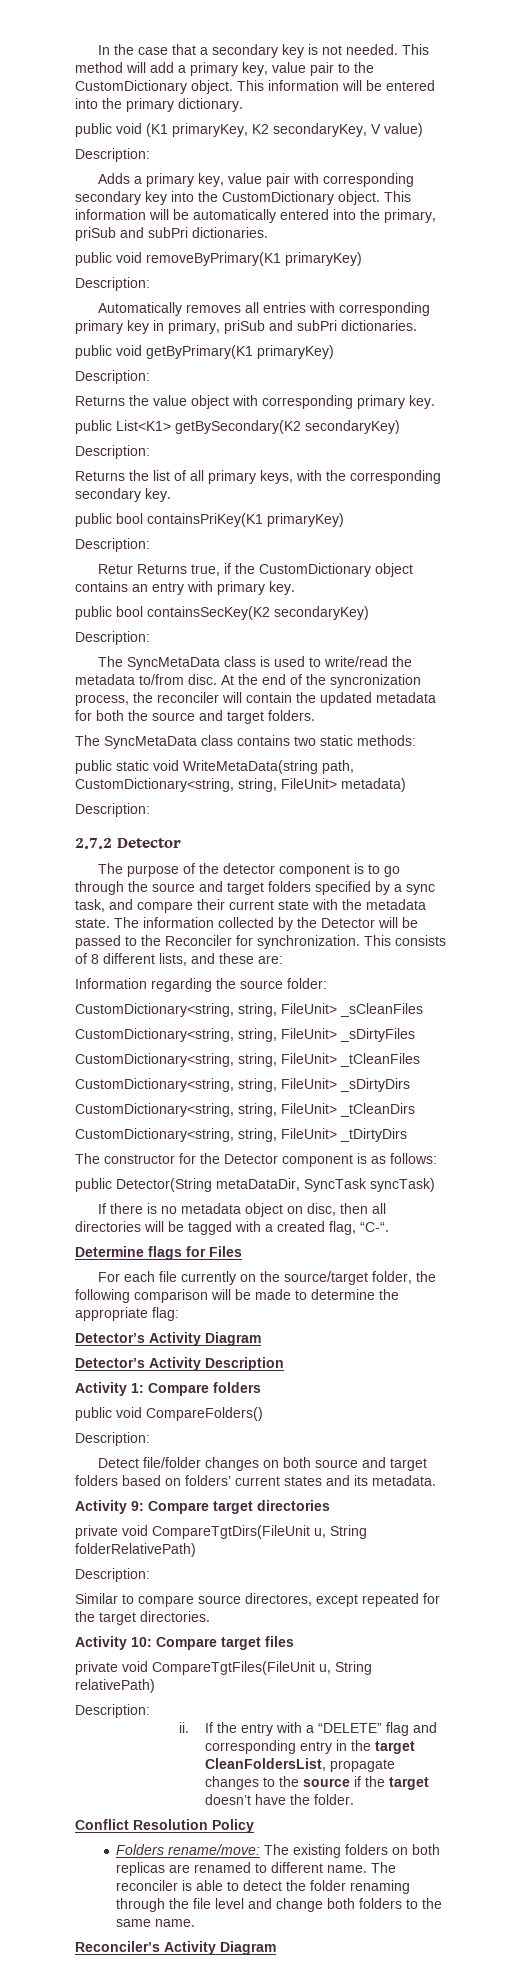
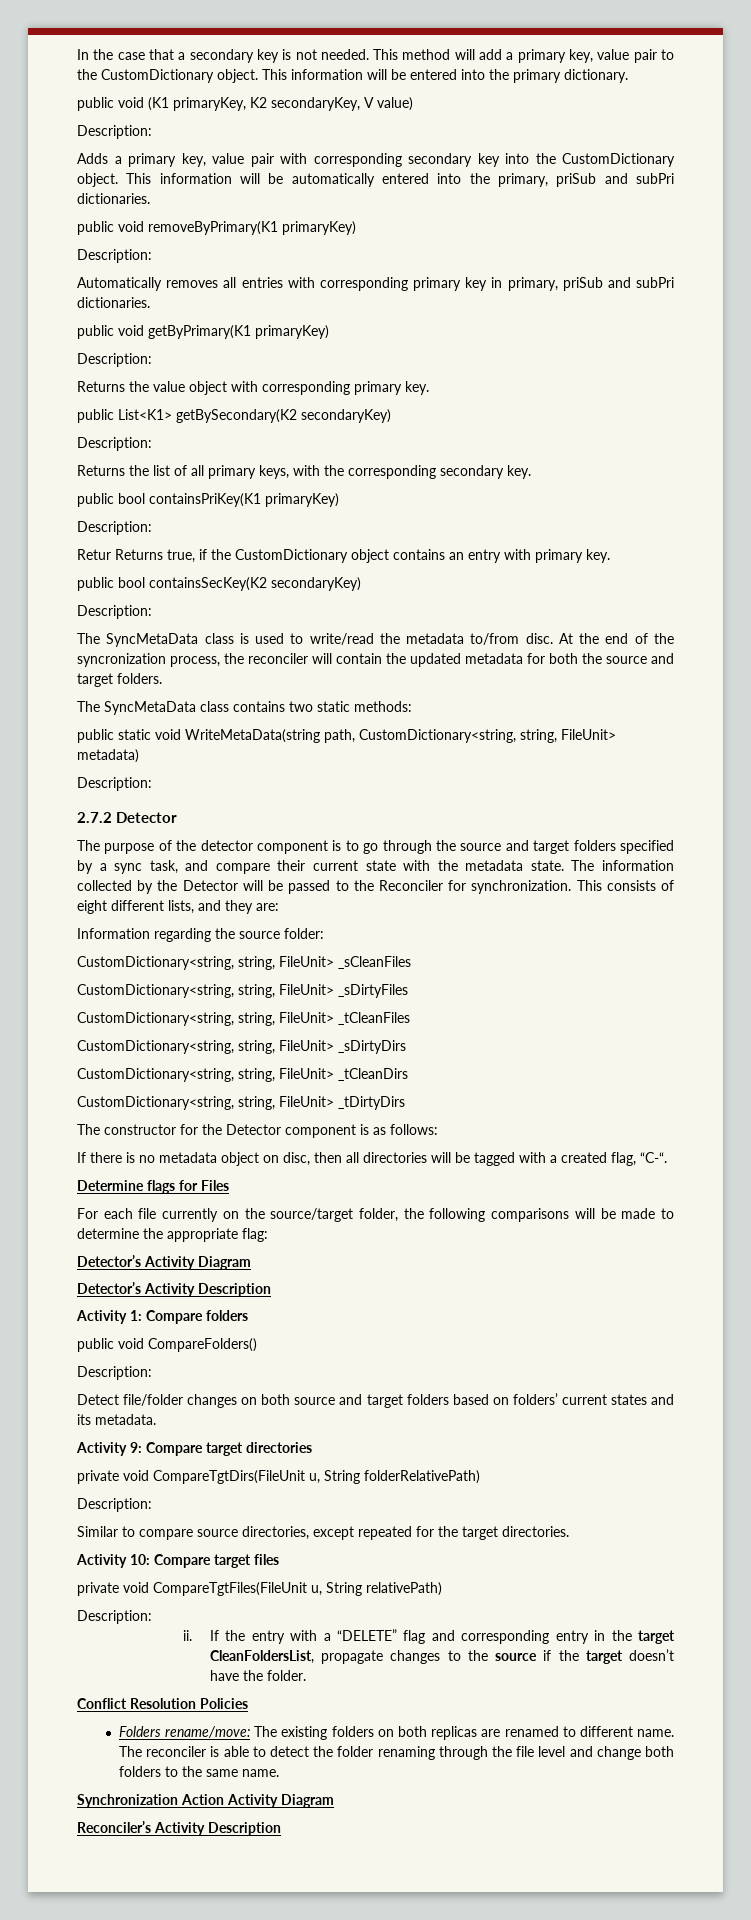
[91,954,99,964] 8 -> [77,900,107,914] eight
[219,953,254,964] these -> [225,900,253,914] they
[75,1178,435,1192] // public Detector(String metaDataDir, SyncTask syncTask) -> (438, 1129) none
[134,1289,208,1303] comparison -> [491,1208,570,1222] comparisons
[245,1593,312,1606] directores, -> [242,1526,309,1540] directories,
[212,1819,254,1833] Policy -> [200,1698,248,1709] Policies
(196, 1923) none -> [77,1794,334,1808] // Synchronization Action Activity Diagram
[220,1941,276,1955] Diagram -> [208,1822,281,1836] Description

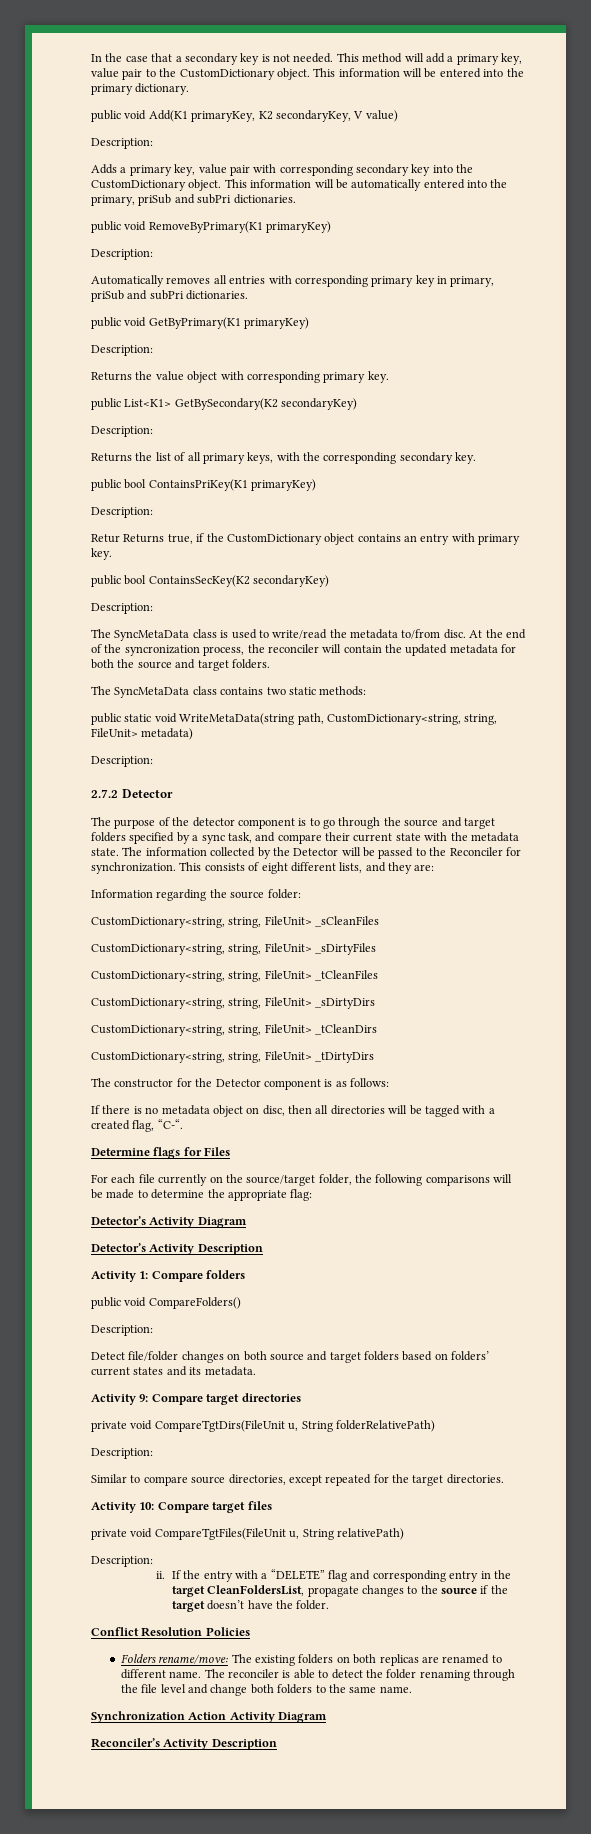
[148,97,169,111] (K1 -> [148,110,188,122] Add(K1
[148,221,278,235] removeByPrimary(K1 -> [148,221,263,233] RemoveByPrimary(K1
[148,325,251,339] getByPrimary(K1 -> [148,317,241,329] GetByPrimary(K1
[176,409,297,423] getBySecondary(K2 -> [174,398,278,410] GetBySecondary(K2
[149,493,261,507] containsPriKey(K1 -> [148,479,248,491] ContainsPriKey(K1
[149,577,267,591] containsSecKey(K2 -> [148,575,250,587] ContainsSecKey(K2

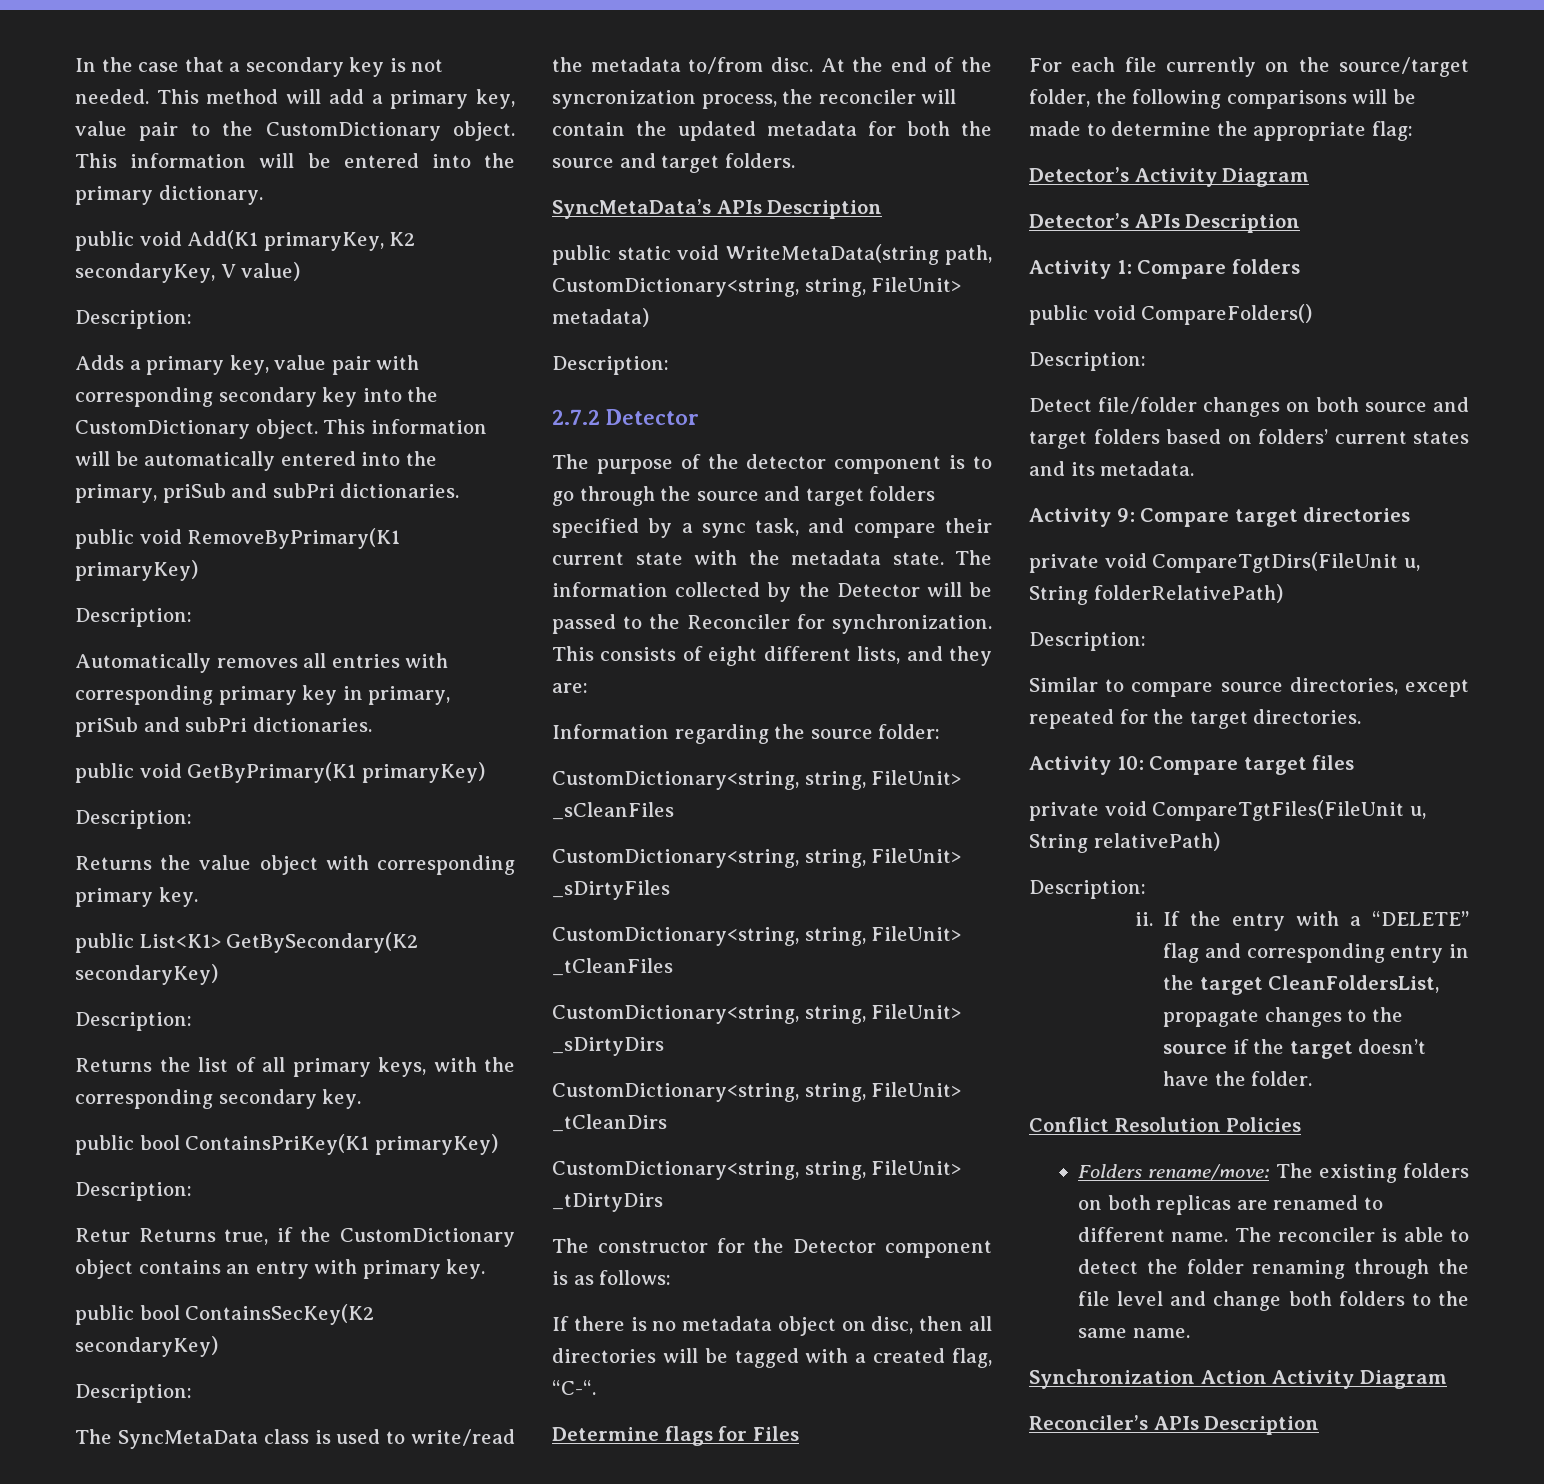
[91,686,367,698] The SyncMetaData class contains two static methods: -> [552,199,883,219] SyncMetaData’s APIs Description
[149,1244,195,1255] Activity -> [1134,214,1180,228] APIs
[163,1739,209,1750] Activity -> [1153,1416,1199,1430] APIs

